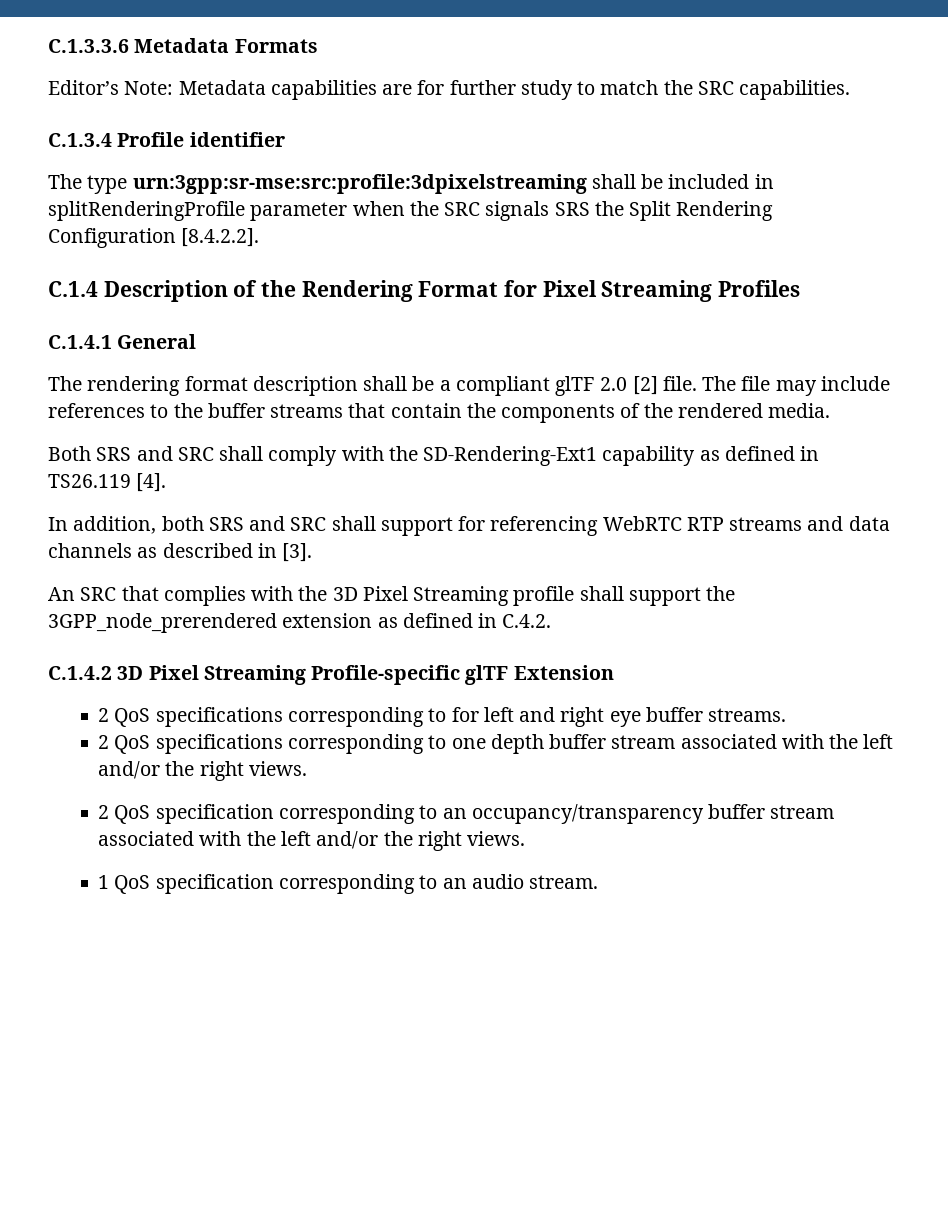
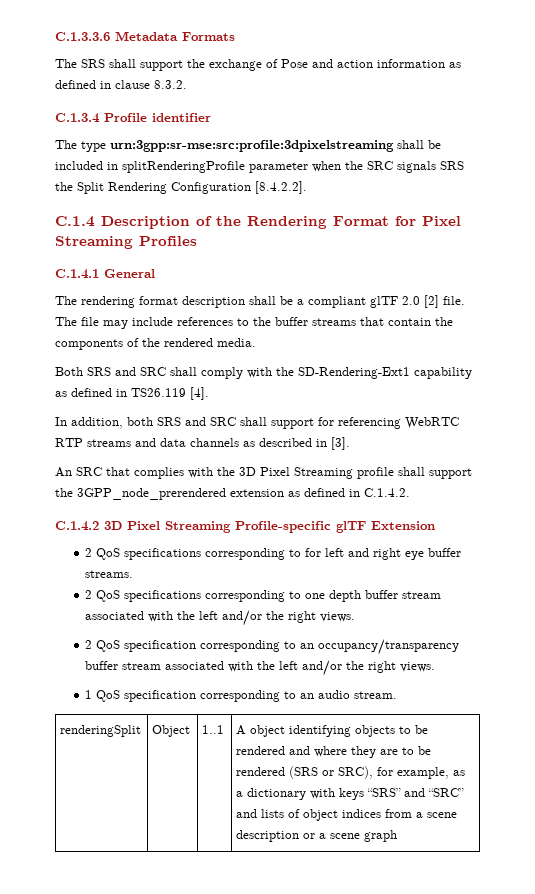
[48,80,851,100] Editor’s Note: Metadata capabilities are for further study to match the SRC capabilities. -> [55,59,461,71] [55,80,187,89] The SRS shall support the exchange of Pose and action information as defined in clause 8.3.2.
[502,614,552,628] C.4.2. -> [364,488,410,497] C.1.4.2.
(599, 882) none -> [60,725,142,737] [152,725,191,737] [202,725,225,734] [236,725,429,737] [236,746,432,758] [236,766,466,779] [236,788,465,800] [236,809,458,821] [236,830,398,842] // renderingSplit | Object | 1..1 | A object identifying objects to be rendered and where they are to be rendered (SRS or SRC), for example, as a dictionary with keys “SRS” and “SRC” and lists of object indices from a scene description or a scene graph

